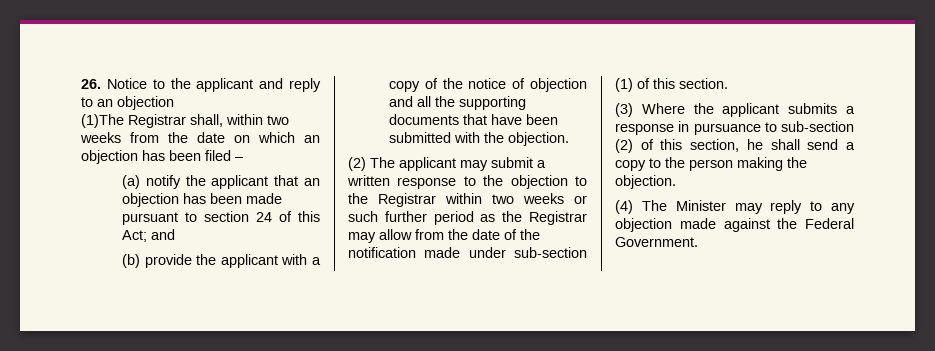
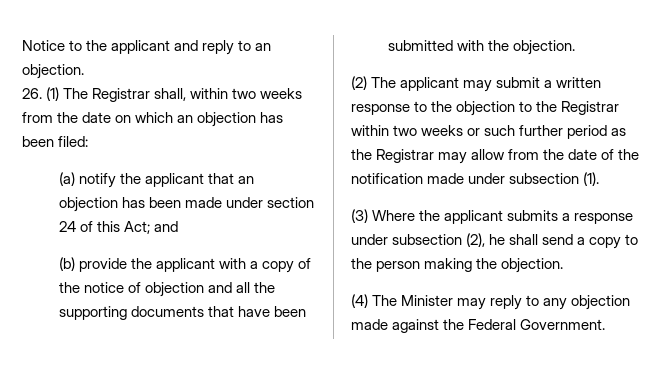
[81,79,101,89] 26. -> (22, 45) none
[117,96,174,110] [81,114,124,128] objection // (1)The -> [22,64,84,79] [22,87,89,101] objection. // 26. (1) The
[205,150,244,161] filed – -> [58,136,89,147] filed:
[121,212,197,225] pursuant to -> [225,197,263,208] under
[514,247,587,258] [615,78,728,92] sub-section (1) of this section. -> [509,172,600,186] subsection (1).
[678,121,854,135] [615,139,740,153] in pursuance to sub-section (2) of this section, -> [351,233,486,247] under subsection (2),

